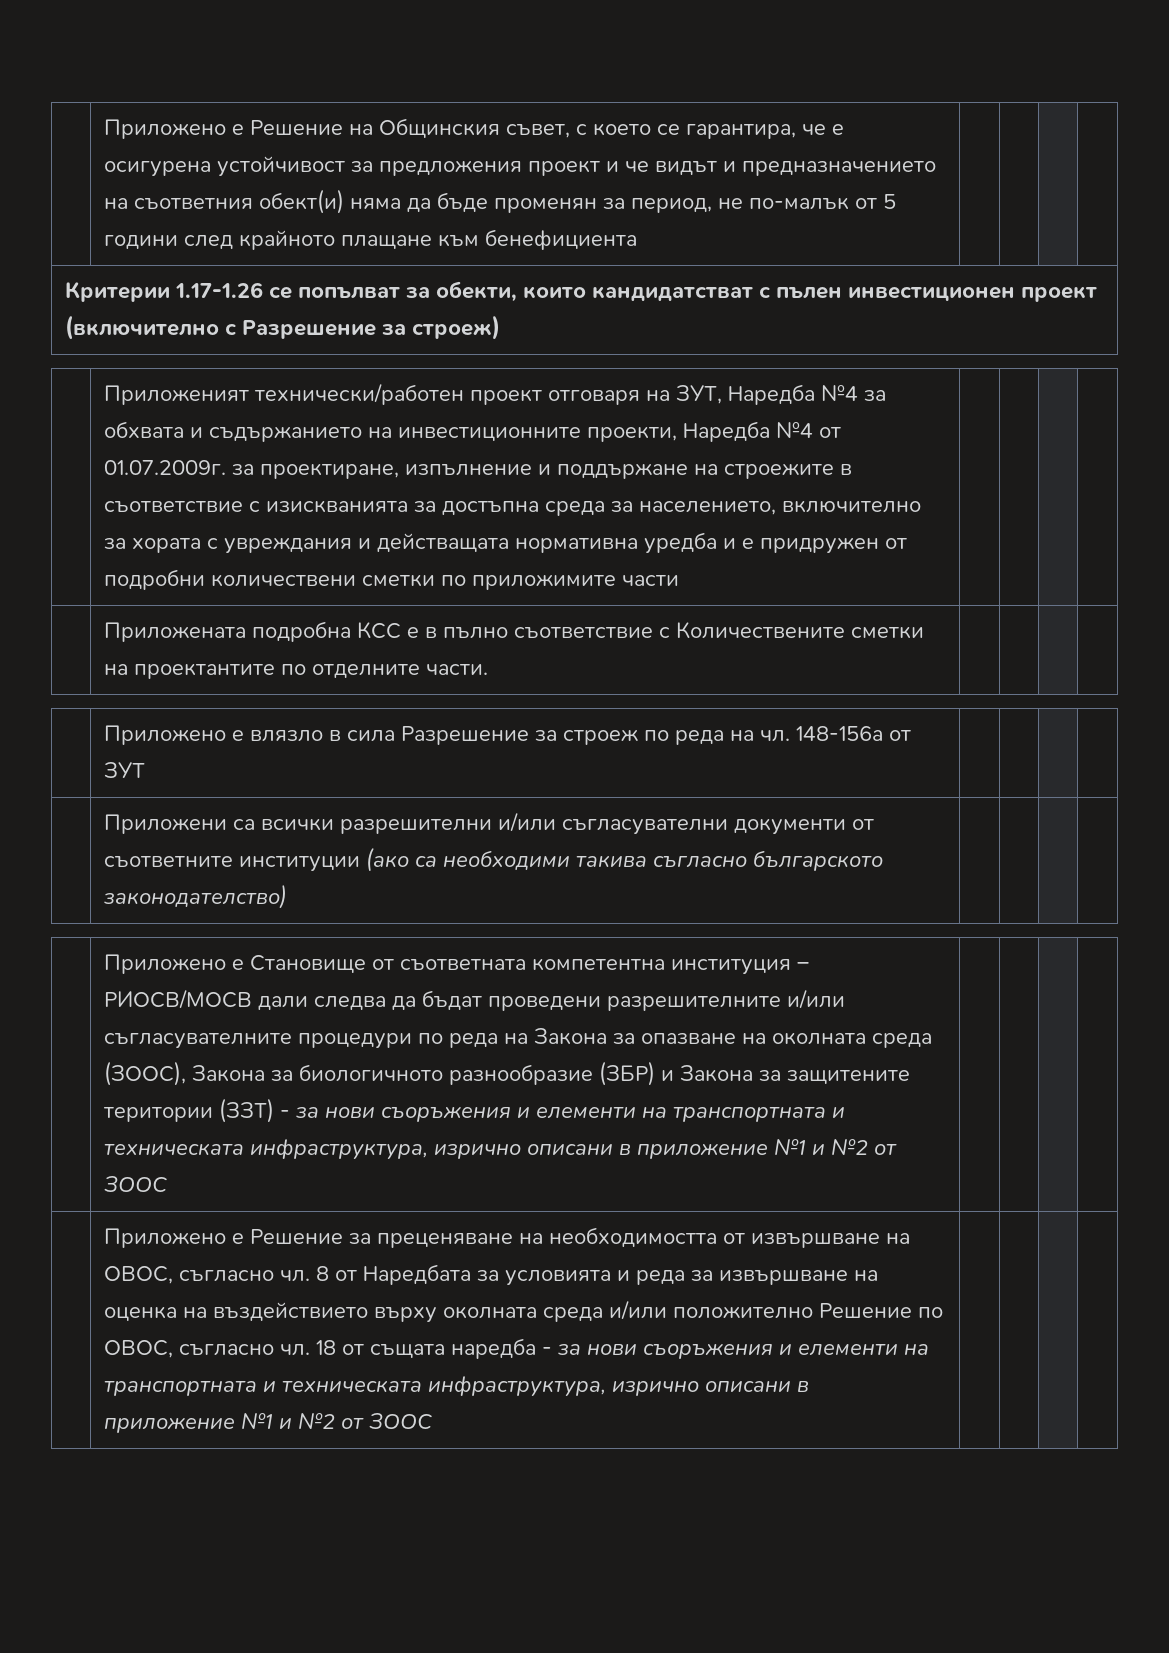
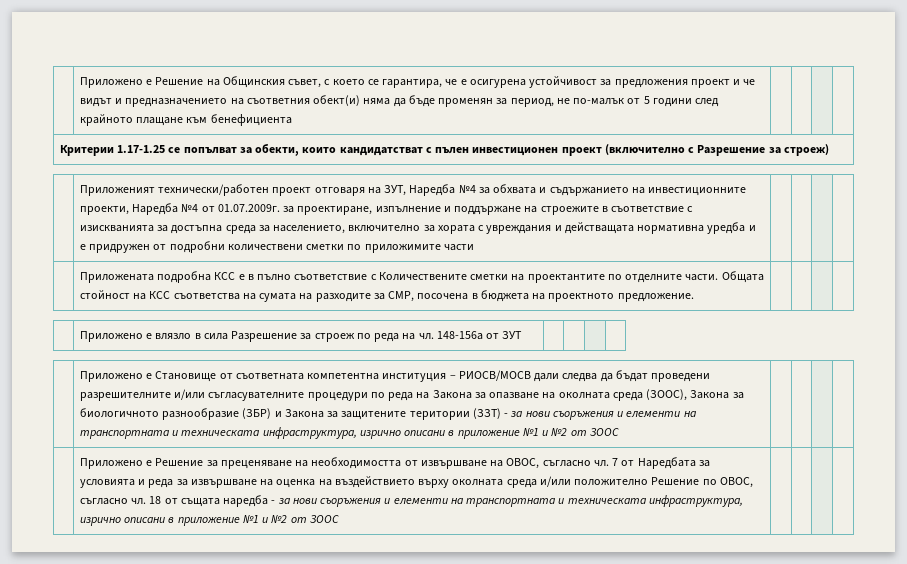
[175,282,264,298] 1.17-1.26 -> [117,145,166,153] 1.17-1.25
(489, 669) none -> [721,271,764,283] [79,290,694,302] Общата стойност на КСС съответства на сумата на разходите за СМР, посочена в бюджета на проектното предложение.
[104,812,875,835] [104,847,884,872] [103,884,288,909] // | Приложени са всички разрешителни и/или съгласувателни документи от съответните институции (ако са необходими такива съгласно българското законодателство) | | | | -> (523, 335) none
[316,1266,330,1281] 8 -> [612,458,619,466] 7

